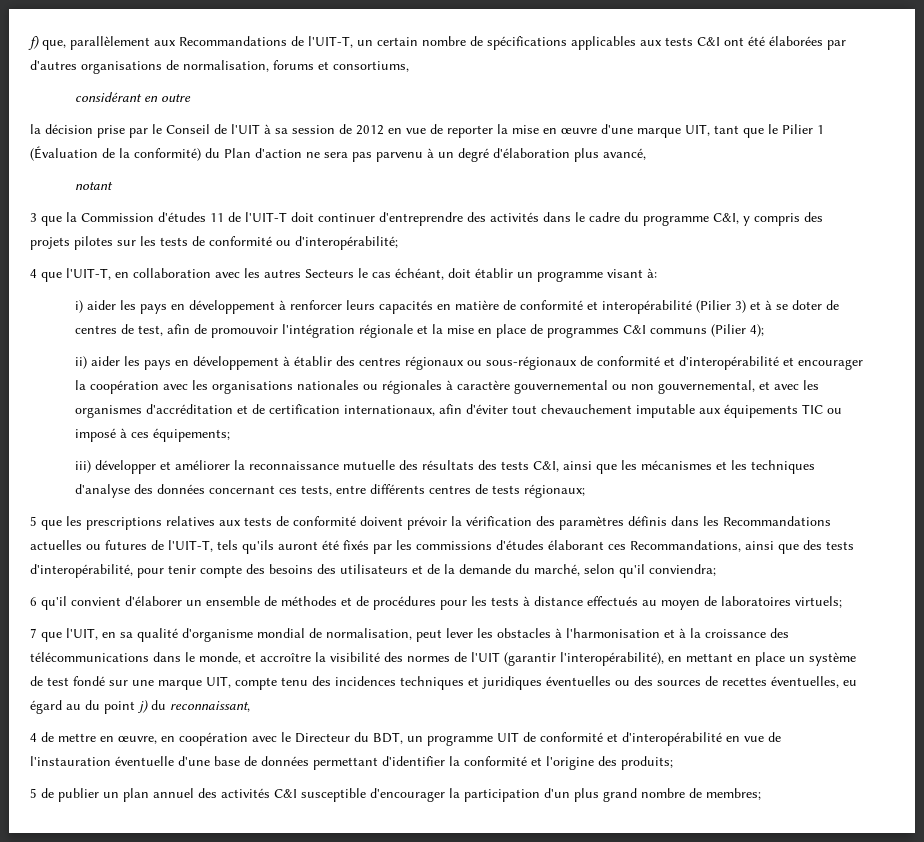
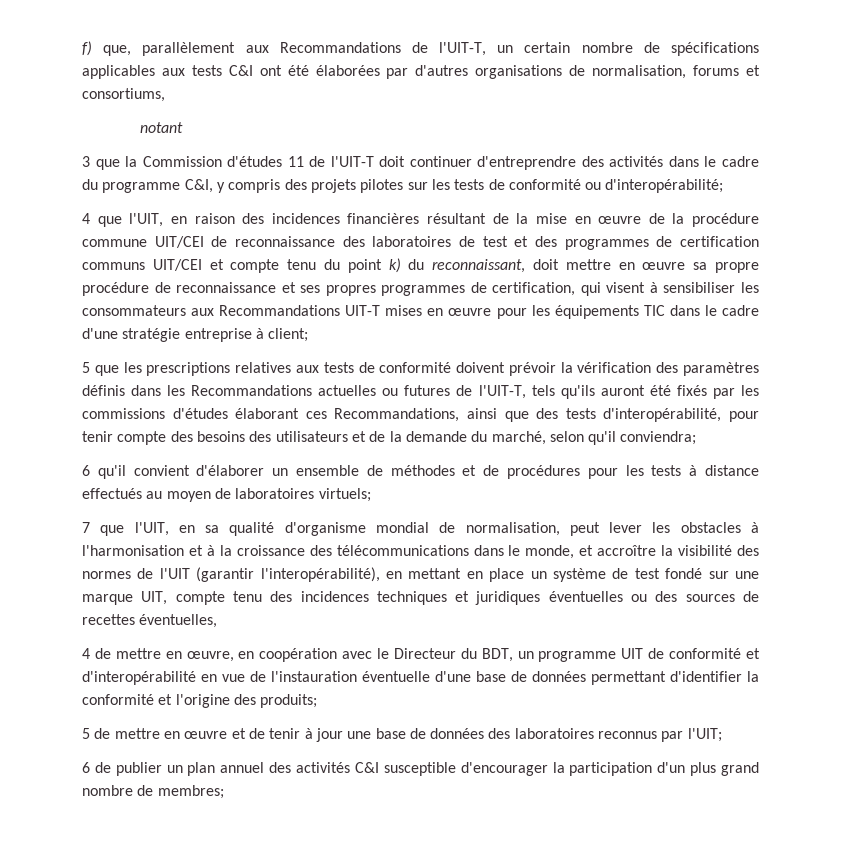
[74,92,191,102] [30,124,824,138] [30,146,646,162] // considérant en outre // la décision prise par le Conseil de l'UIT à sa session de 2012 en vue de reporter la mise en œuvre d'une marque UIT, tant que le Pilier 1 (Évaluation de la conformité) du Plan d'action ne sera pas parvenu à un degré d'élaboration plus avancé, -> (165, 95) none
[66,268,657,282] [74,300,839,314] [74,324,764,338] [74,356,863,370] [74,380,819,394] [74,404,842,418] [74,428,230,442] [74,460,815,474] [74,484,585,498] l'UIT-T, en collaboration avec les autres Secteurs le cas échéant, doit établir un programme visant à: // i) aider les pays en développement à renforcer leurs capacités en matière de conformité et interopérabilité (Pilier 3) et à se doter de centres de test, afin de promouvoir l'intégration régionale et la mise en place de programmes C&I communs (Pilier 4); // ii) aider les pays en développement à établir des centres régionaux ou sous-régionaux de conformité et d'interopérabilité et encourager la coopération avec les organisations nationales ou régionales à caractère gouvernemental ou non gouvernemental, et avec les organismes d'accréditation et de certification internationaux, afin d'éviter tout chevauchement imputable aux équipements TIC ou imposé à ces équipements; // iii) développer et améliorer la reconnaissance mutuelle des résultats des tests C&I, ainsi que les mécanismes et les techniques d'analyse des données concernant ces tests, entre différents centres de tests régionaux; -> [129,213,759,227] [82,236,759,250] [82,258,759,273] [82,282,760,296] [82,305,760,319] [82,328,309,342] l'UIT, en raison des incidences financières résultant de la mise en œuvre de la procédure commune UIT/CEI de reconnaissance des laboratoires de test et des programmes de certification communs UIT/CEI et compte tenu du point k) du reconnaissant, doit mettre en œuvre sa propre procédure de reconnaissance et ses propres programmes de certification, qui visent à sensibiliser les consommateurs aux Recommandations UIT-T mises en œuvre pour les équipements TIC dans le cadre d'une stratégie entreprise à client;
[843,680,857,686] [30,700,250,714] eu égard au du point j) du reconnaissant, -> (218, 621) none
(54, 793) none -> [114,728,722,742] [82,762,111,773] mettre en œuvre et de tenir à jour une base de données des laboratoires reconnus par l'UIT; // 6 de

